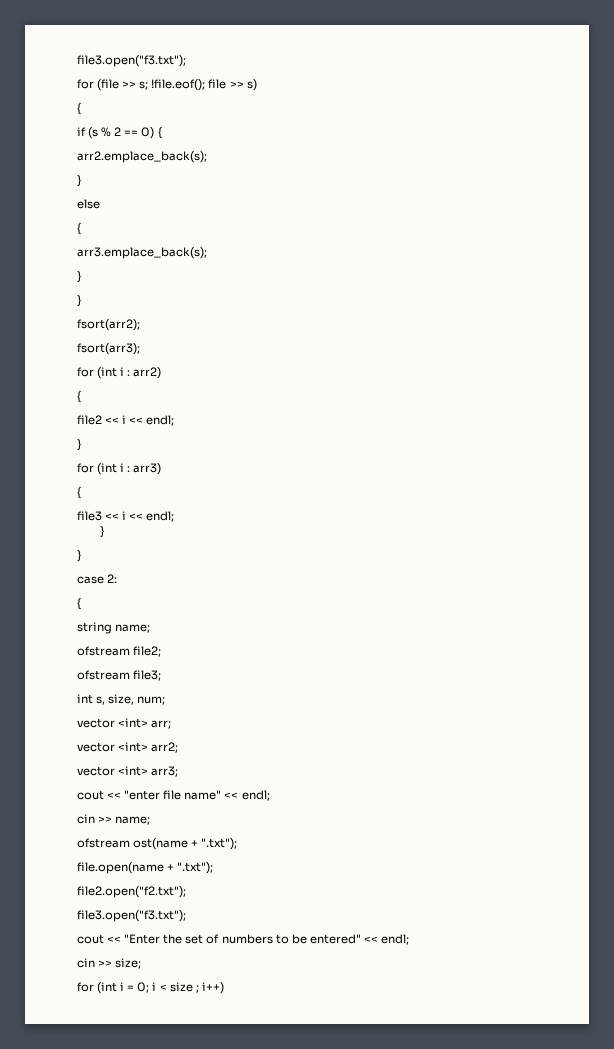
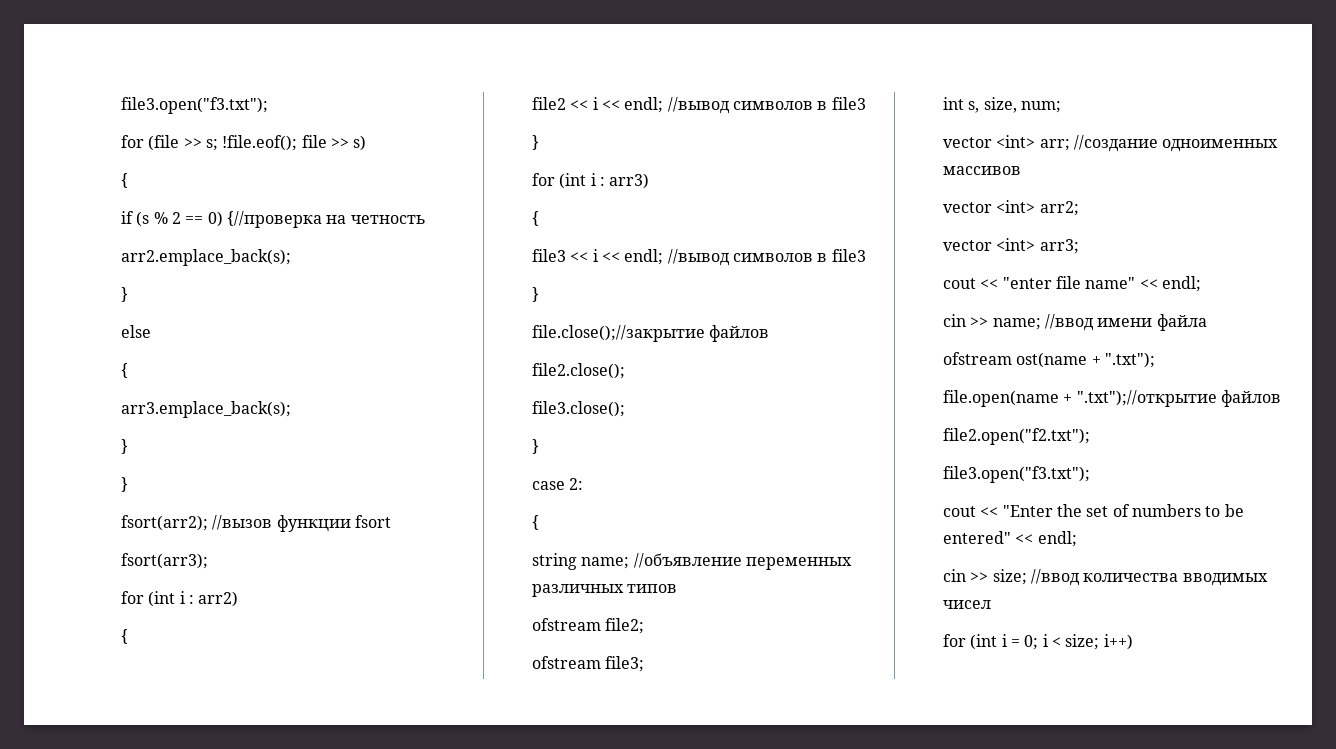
[157,127,162,139] { -> [226,211,426,228] {//проверка на четность
(140, 325) none -> [212,515,391,532] //вызов функции fsort
(175, 420) none -> [667,97,866,114] //вывод символов в file3
[99,526,104,538] // } -> [667,249,866,266] [531,287,539,302] [531,325,770,342] [531,363,625,379] [531,401,625,417] //вывод символов в file3 // } // file.close();//закрытие файлов // file2.close(); // file3.close();
(150, 628) none -> [633,553,852,570] [531,584,678,597] //объявление переменных различных типов
(172, 724) none -> [1073,135,1279,152] [942,166,1021,175] //создание одноименных массивов
(151, 820) none -> [1044,314,1207,331] //ввод имени файла
[177,862,214,874] ".txt"); -> [1076,390,1281,407] ".txt");//открытие файлов
(142, 963) none -> [1030,569,1268,586] [942,600,991,609] //ввод количества вводимых чисел
[169,982,199,993] size ; -> [1065,634,1100,650] size;

